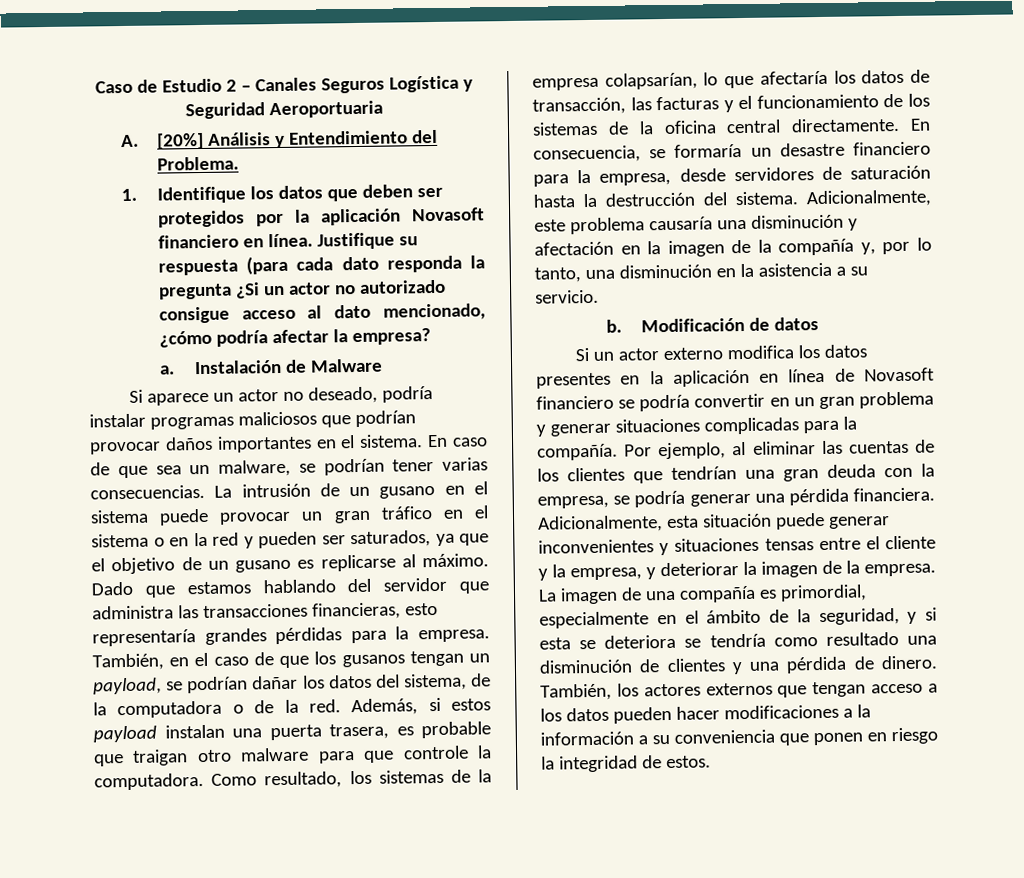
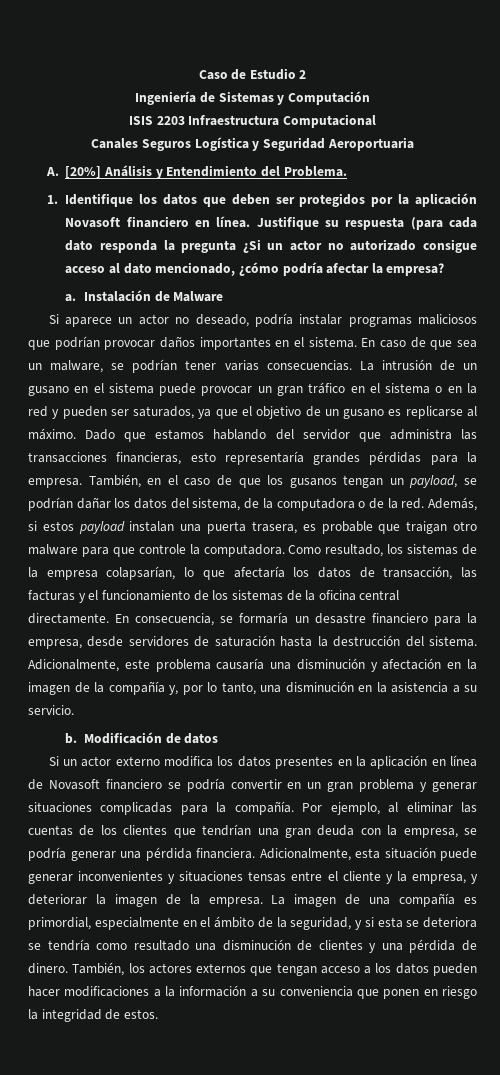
[241,85,251,92] – -> [135,91,370,105] [129,114,376,128] // Ingeniería de Sistemas y Computación // ISIS 2203 Infraestructura Computacional //

